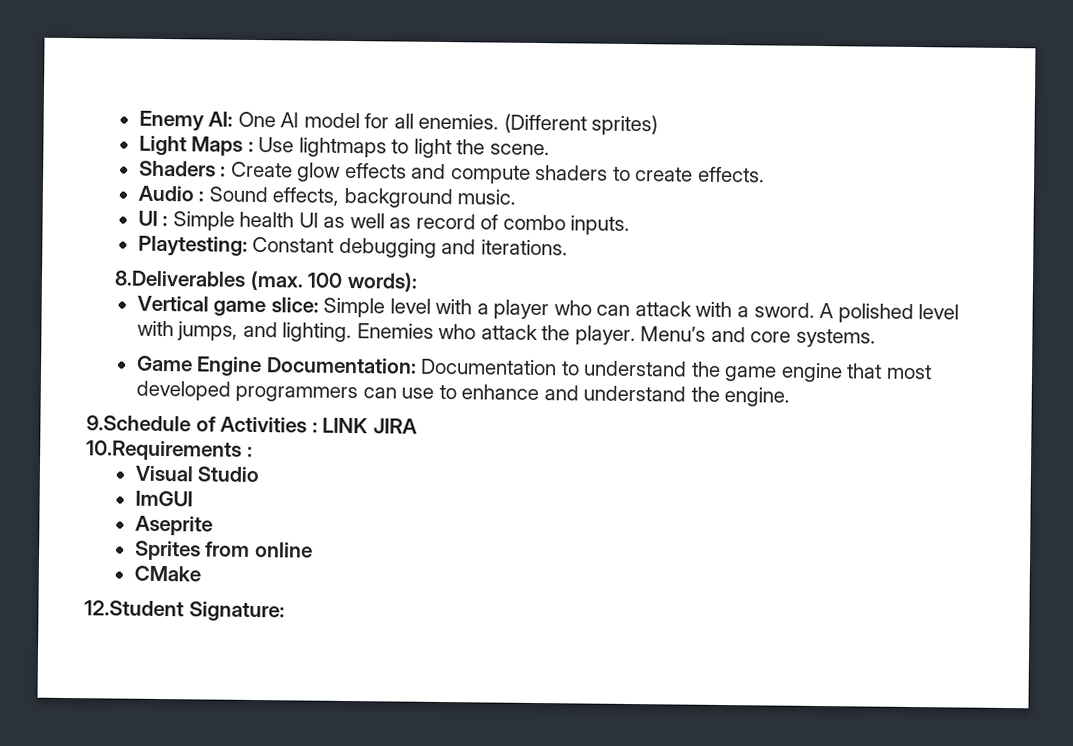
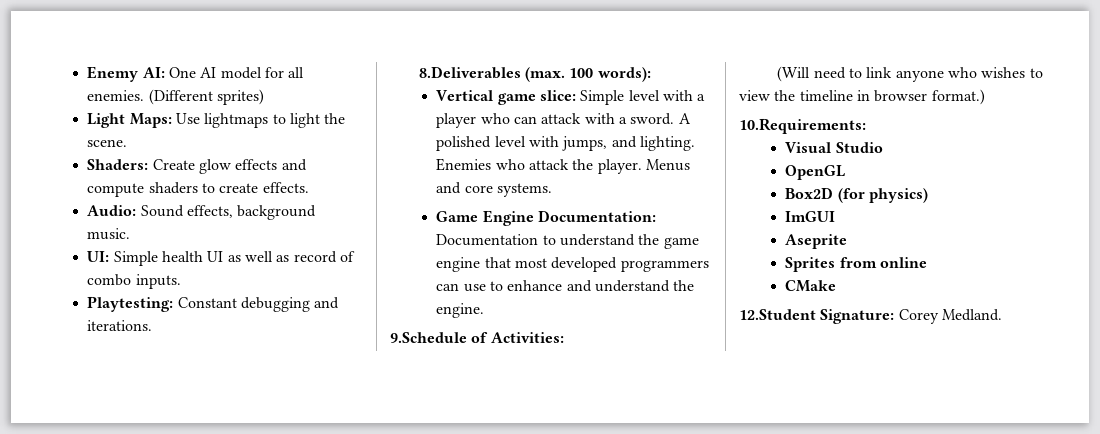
[191,136,254,156] Maps : -> [129,113,172,128] Maps:
[138,160,227,177] Shaders : -> [87,159,149,170] Shaders:
[137,185,205,202] Audio : -> [87,205,137,216] Audio:
[137,210,169,227] UI : -> [87,251,110,262] UI:
[640,326,707,342] Menu’s -> [646,159,691,171] Menus
[220,416,418,434] [86,440,253,461] [134,465,260,483] Activities : LINK JIRA // 10.Requirements : // Visual Studio -> [490,332,564,343] [777,66,1043,82] [739,89,985,105] [739,118,866,134] [785,142,883,153] [785,165,846,180] [785,187,929,203] Activities: // (Will need to link anyone who wishes to view the timeline in browser format.) // 10.Requirements: // Visual Studio // OpenGL // Box2D (for physics)
(285, 611) none -> [898,309,1002,324] Corey Medland.

